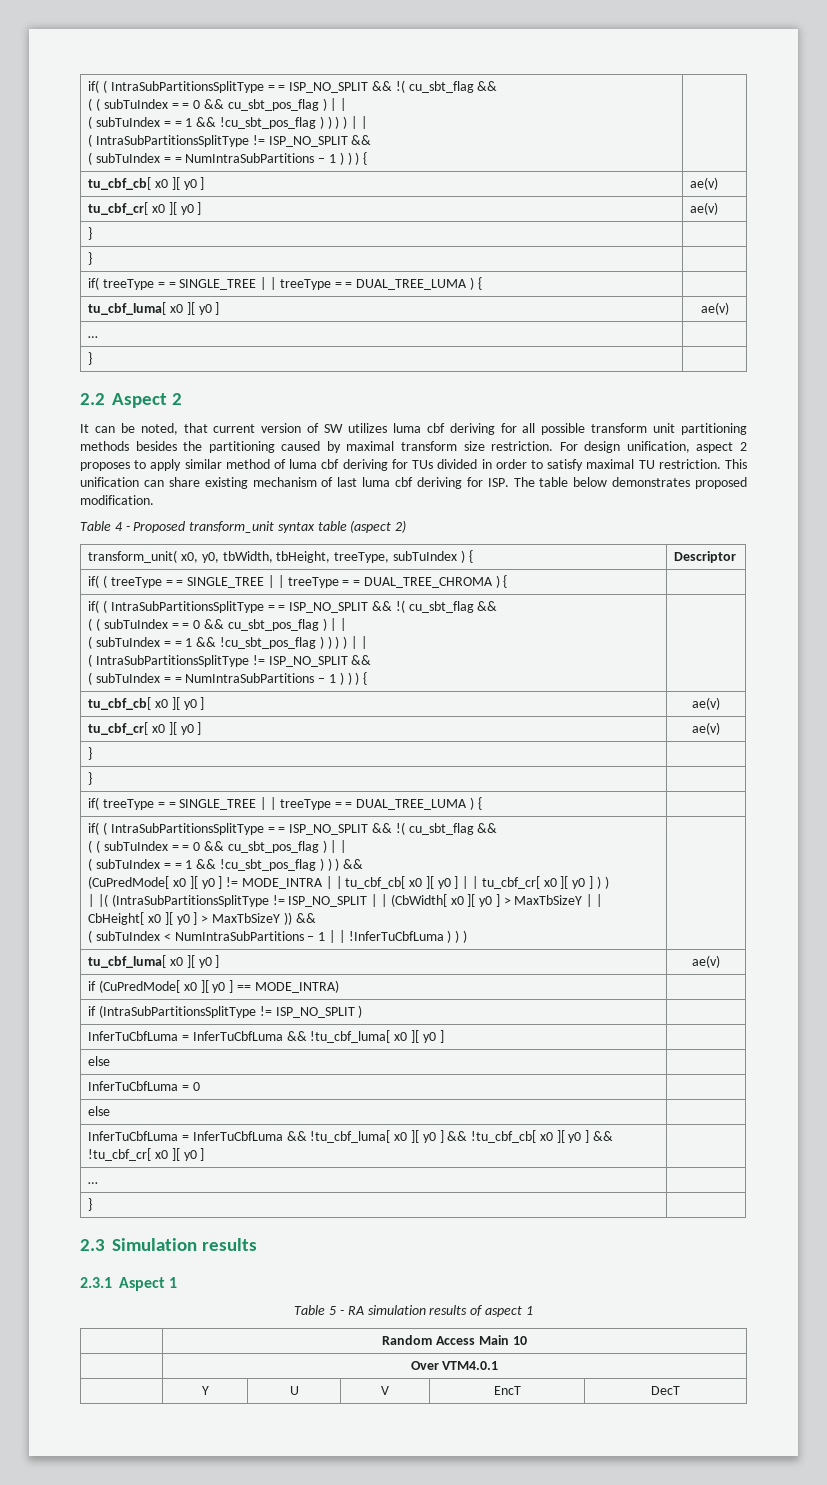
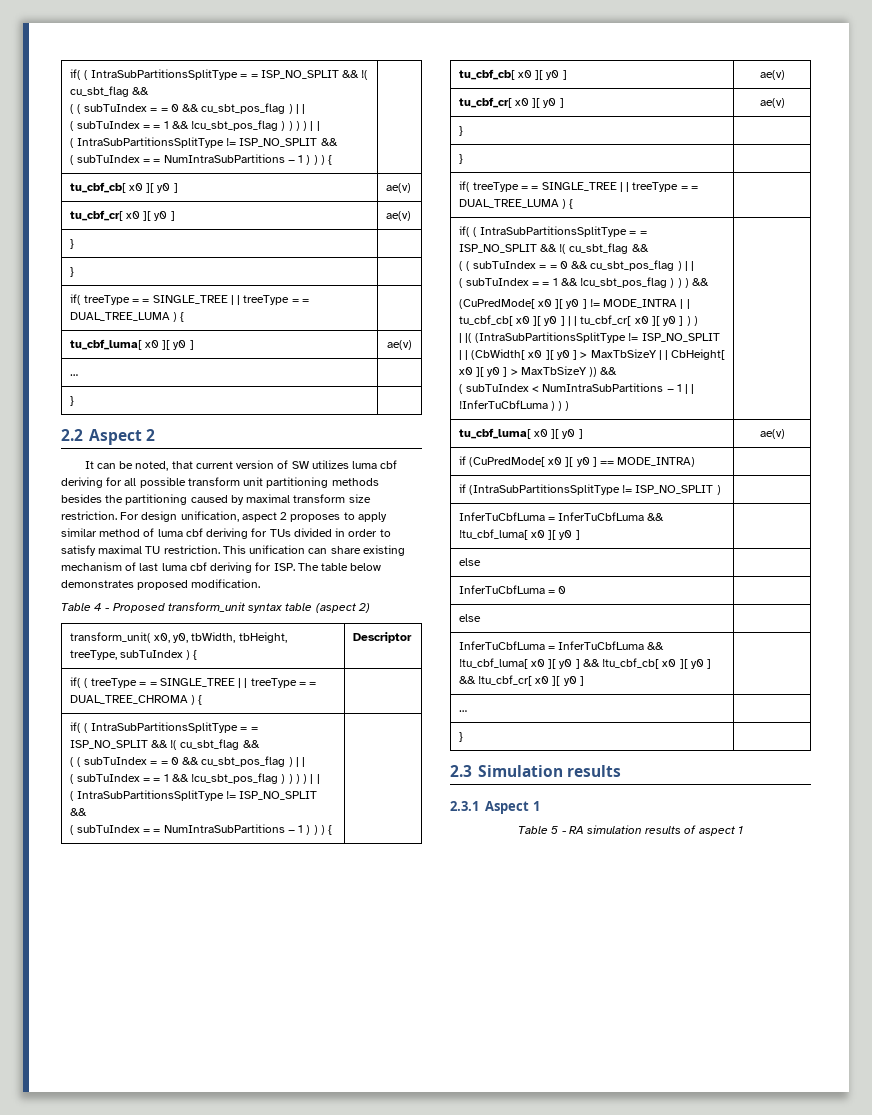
[382,1335,527,1345] [410,1361,499,1370] [201,1386,209,1395] [289,1386,299,1395] [381,1386,389,1395] [493,1386,521,1395] [651,1386,680,1395] // | Random Access Main 10 // | Over VTM4.0.1 // | Y | U | V | EncT | DecT -> (743, 830) none

